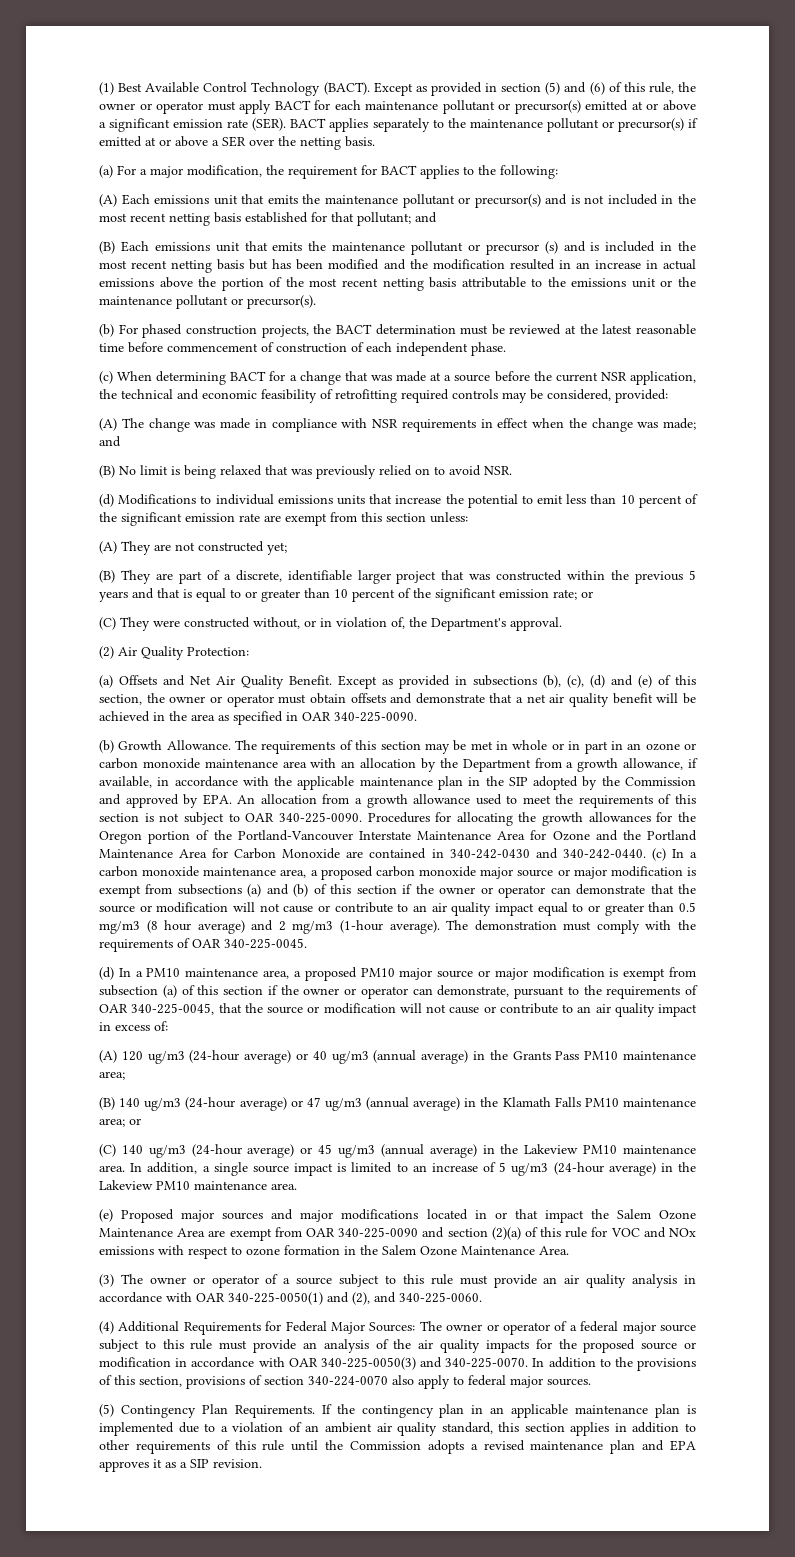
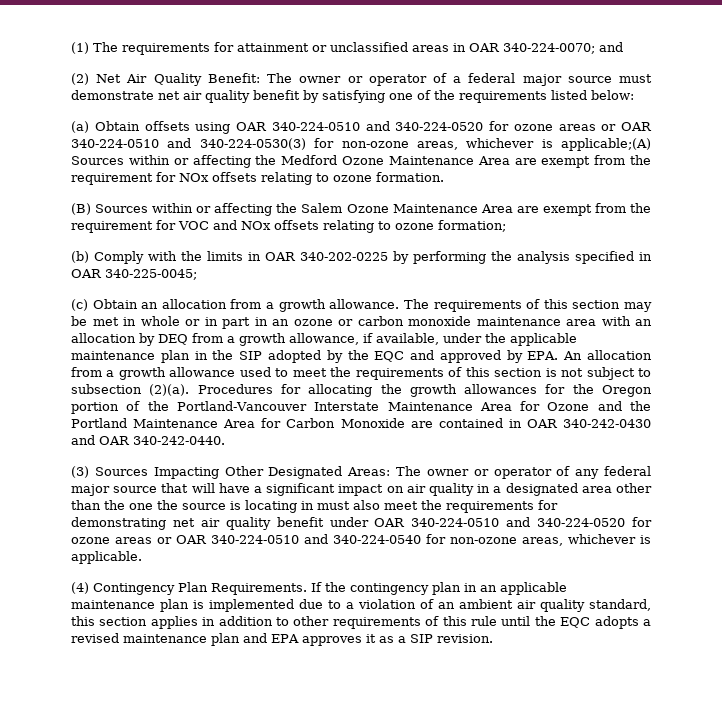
[118,82,697,96] [99,100,696,114] [99,118,698,132] [99,136,375,150] [99,165,558,179] [99,194,696,208] [99,212,437,226] [99,241,696,255] [99,259,696,273] [99,277,696,291] [99,295,316,309] [99,324,697,338] [99,342,506,356] [99,371,697,385] [99,389,668,403] [99,418,696,432] [99,436,121,447] [99,465,512,479] [99,494,698,508] [99,512,468,526] [99,541,287,555] [99,570,696,584] [99,588,593,602] [99,617,562,631] [99,646,249,660] [99,675,696,689] [99,693,696,707] [99,711,417,725] [99,740,231,753] Best Available Control Technology (BACT). Except as provided in section (5) and (6) of this rule, the owner or operator must apply BACT for each maintenance pollutant or precursor(s) emitted at or above a significant emission rate (SER). BACT applies separately to the maintenance pollutant or precursor(s) if emitted at or above a SER over the netting basis. // (a) For a major modification, the requirement for BACT applies to the following: // (A) Each emissions unit that emits the maintenance pollutant or precursor(s) and is not included in the most recent netting basis established for that pollutant; and // (B) Each emissions unit that emits the maintenance pollutant or precursor (s) and is included in the most recent netting basis but has been modified and the modification resulted in an increase in actual emissions above the portion of the most recent netting basis attributable to the emissions unit or the maintenance pollutant or precursor(s). // (b) For phased construction projects, the BACT determination must be reviewed at the latest reasonable time before commencement of construction of each independent phase. // (c) When determining BACT for a change that was made at a source before the current NSR application, the technical and economic feasibility of retrofitting required controls may be considered, provided: // (A) The change was made in compliance with NSR requirements in effect when the change was made; and // (B) No limit is being relaxed that was previously relied on to avoid NSR. // (d) Modifications to individual emissions units that increase the potential to emit less than 10 percent of the significant emission rate are exempt from this section unless: // (A) They are not constructed yet; // (B) They are part of a discrete, identifiable larger project that was constructed within the previous 5 years and that is equal to or greater than 10 percent of the significant emission rate; or // (C) They were constructed without, or in violation of, the Department's approval. // (2) Air Quality Protection: // (a) Offsets and Net Air Quality Benefit. Except as provided in subsections (b), (c), (d) and (e) of this section, the owner or operator must obtain offsets and demonstrate that a net air quality benefit will be achieved in the area as specified in OAR 340-225-0090. // (b) Growth Allowance. -> [93,42,623,55] [71,73,653,86] [71,90,634,103] [71,121,652,134] [71,138,651,151] [71,155,651,168] [71,172,444,185] [71,203,652,216] [71,220,506,233] [71,251,652,264] [71,269,197,280] [71,299,400,312] The requirements for attainment or unclassified areas in OAR 340-224-0070; and // (2) Net Air Quality Benefit: The owner or operator of a federal major source must demonstrate net air quality benefit by satisfying one of the requirements listed below: // (a) Obtain offsets using OAR 340-224-0510 and 340-224-0520 for ozone areas or OAR 340-224-0510 and 340-224-0530(3) for non-ozone areas, whichever is applicable;(A) Sources within or affecting the Medford Ozone Maintenance Area are exempt from the requirement for NOx offsets relating to ozone formation. // (B) Sources within or affecting the Salem Ozone Maintenance Area are exempt from the requirement for VOC and NOx offsets relating to ozone formation; // (b) Comply with the limits in OAR 340-202-0225 by performing the analysis specified in OAR 340-225-0045; // (c) Obtain an allocation from a growth allowance.
[439,758,531,772] the Department -> [158,334,188,345] DEQ
[157,776,269,787] in accordance with -> [443,333,482,343] under
[624,777,696,786] Commission -> [374,351,405,362] EQC
[245,812,362,823] OAR 340-225-0090. -> [71,384,190,396] subsection (2)(a).
(444, 853) none -> [526,419,558,428] OAR
(558, 853) none -> [99,436,130,445] OAR
[651,848,698,861] [99,866,696,880] [99,884,697,898] [99,902,696,916] [99,920,696,934] [99,938,307,952] [99,967,696,981] [99,985,698,999] [99,1003,697,1017] [99,1021,168,1031] [99,1050,696,1064] [99,1071,125,1080] [99,1097,696,1111] [99,1118,141,1127] [99,1144,696,1158] [99,1162,696,1176] [99,1180,297,1190] [99,1209,696,1223] [99,1227,696,1241] [99,1245,569,1259] [99,1274,697,1288] [99,1292,482,1305] [99,1321,696,1335] [99,1339,696,1353] [99,1357,696,1371] [99,1375,591,1389] [99,1404,114,1417] (c) In a carbon monoxide maintenance area, a proposed carbon monoxide major source or major modification is exempt from subsections (a) and (b) of this section if the owner or operator can demonstrate that the source or modification will not cause or contribute to an air quality impact equal to or greater than 0.5 mg/m3 (8 hour average) and 2 mg/m3 (1-hour average). The demonstration must comply with the requirements of OAR 340-225-0045. // (d) In a PM10 maintenance area, a proposed PM10 major source or major modification is exempt from subsection (a) of this section if the owner or operator can demonstrate, pursuant to the requirements of OAR 340-225-0045, that the source or modification will not cause or contribute to an air quality impact in excess of: // (A) 120 ug/m3 (24-hour average) or 40 ug/m3 (annual average) in the Grants Pass PM10 maintenance area; // (B) 140 ug/m3 (24-hour average) or 47 ug/m3 (annual average) in the Klamath Falls PM10 maintenance area; or // (C) 140 ug/m3 (24-hour average) or 45 ug/m3 (annual average) in the Lakeview PM10 maintenance area. In addition, a single source impact is limited to an increase of 5 ug/m3 (24-hour average) in the Lakeview PM10 maintenance area. // (e) Proposed major sources and major modifications located in or that impact the Salem Ozone Maintenance Area are exempt from OAR 340-225-0090 and section (2)(a) of this rule for VOC and NOx emissions with respect to ozone formation in the Salem Ozone Maintenance Area. // (3) The owner or operator of a source subject to this rule must provide an air quality analysis in accordance with OAR 340-225-0050(1) and (2), and 340-225-0060. // (4) Additional Requirements for Federal Major Sources: The owner or operator of a federal major source subject to this rule must provide an analysis of the air quality impacts for the proposed source or modification in accordance with OAR 340-225-0050(3) and 340-225-0070. In addition to the provisions of this section, provisions of section 340-224-0070 also apply to federal major sources. // (5) -> [71,466,651,479] [71,483,652,496] [71,500,558,513] [71,517,652,530] [71,534,651,546] [71,551,142,564] [71,582,89,594] // (3) Sources Impacting Other Designated Areas: The owner or operator of any federal major source that will have a significant impact on air quality in a designated area other than the one the source is locating in must also meet the requirements for demonstrating net air quality benefit under OAR 340-224-0510 and 340-224-0520 for ozone areas or OAR 340-224-0510 and 340-224-0540 for non-ozone areas, whichever is applicable. // (4)
[350,1441,421,1450] Commission -> [560,617,591,628] EQC

